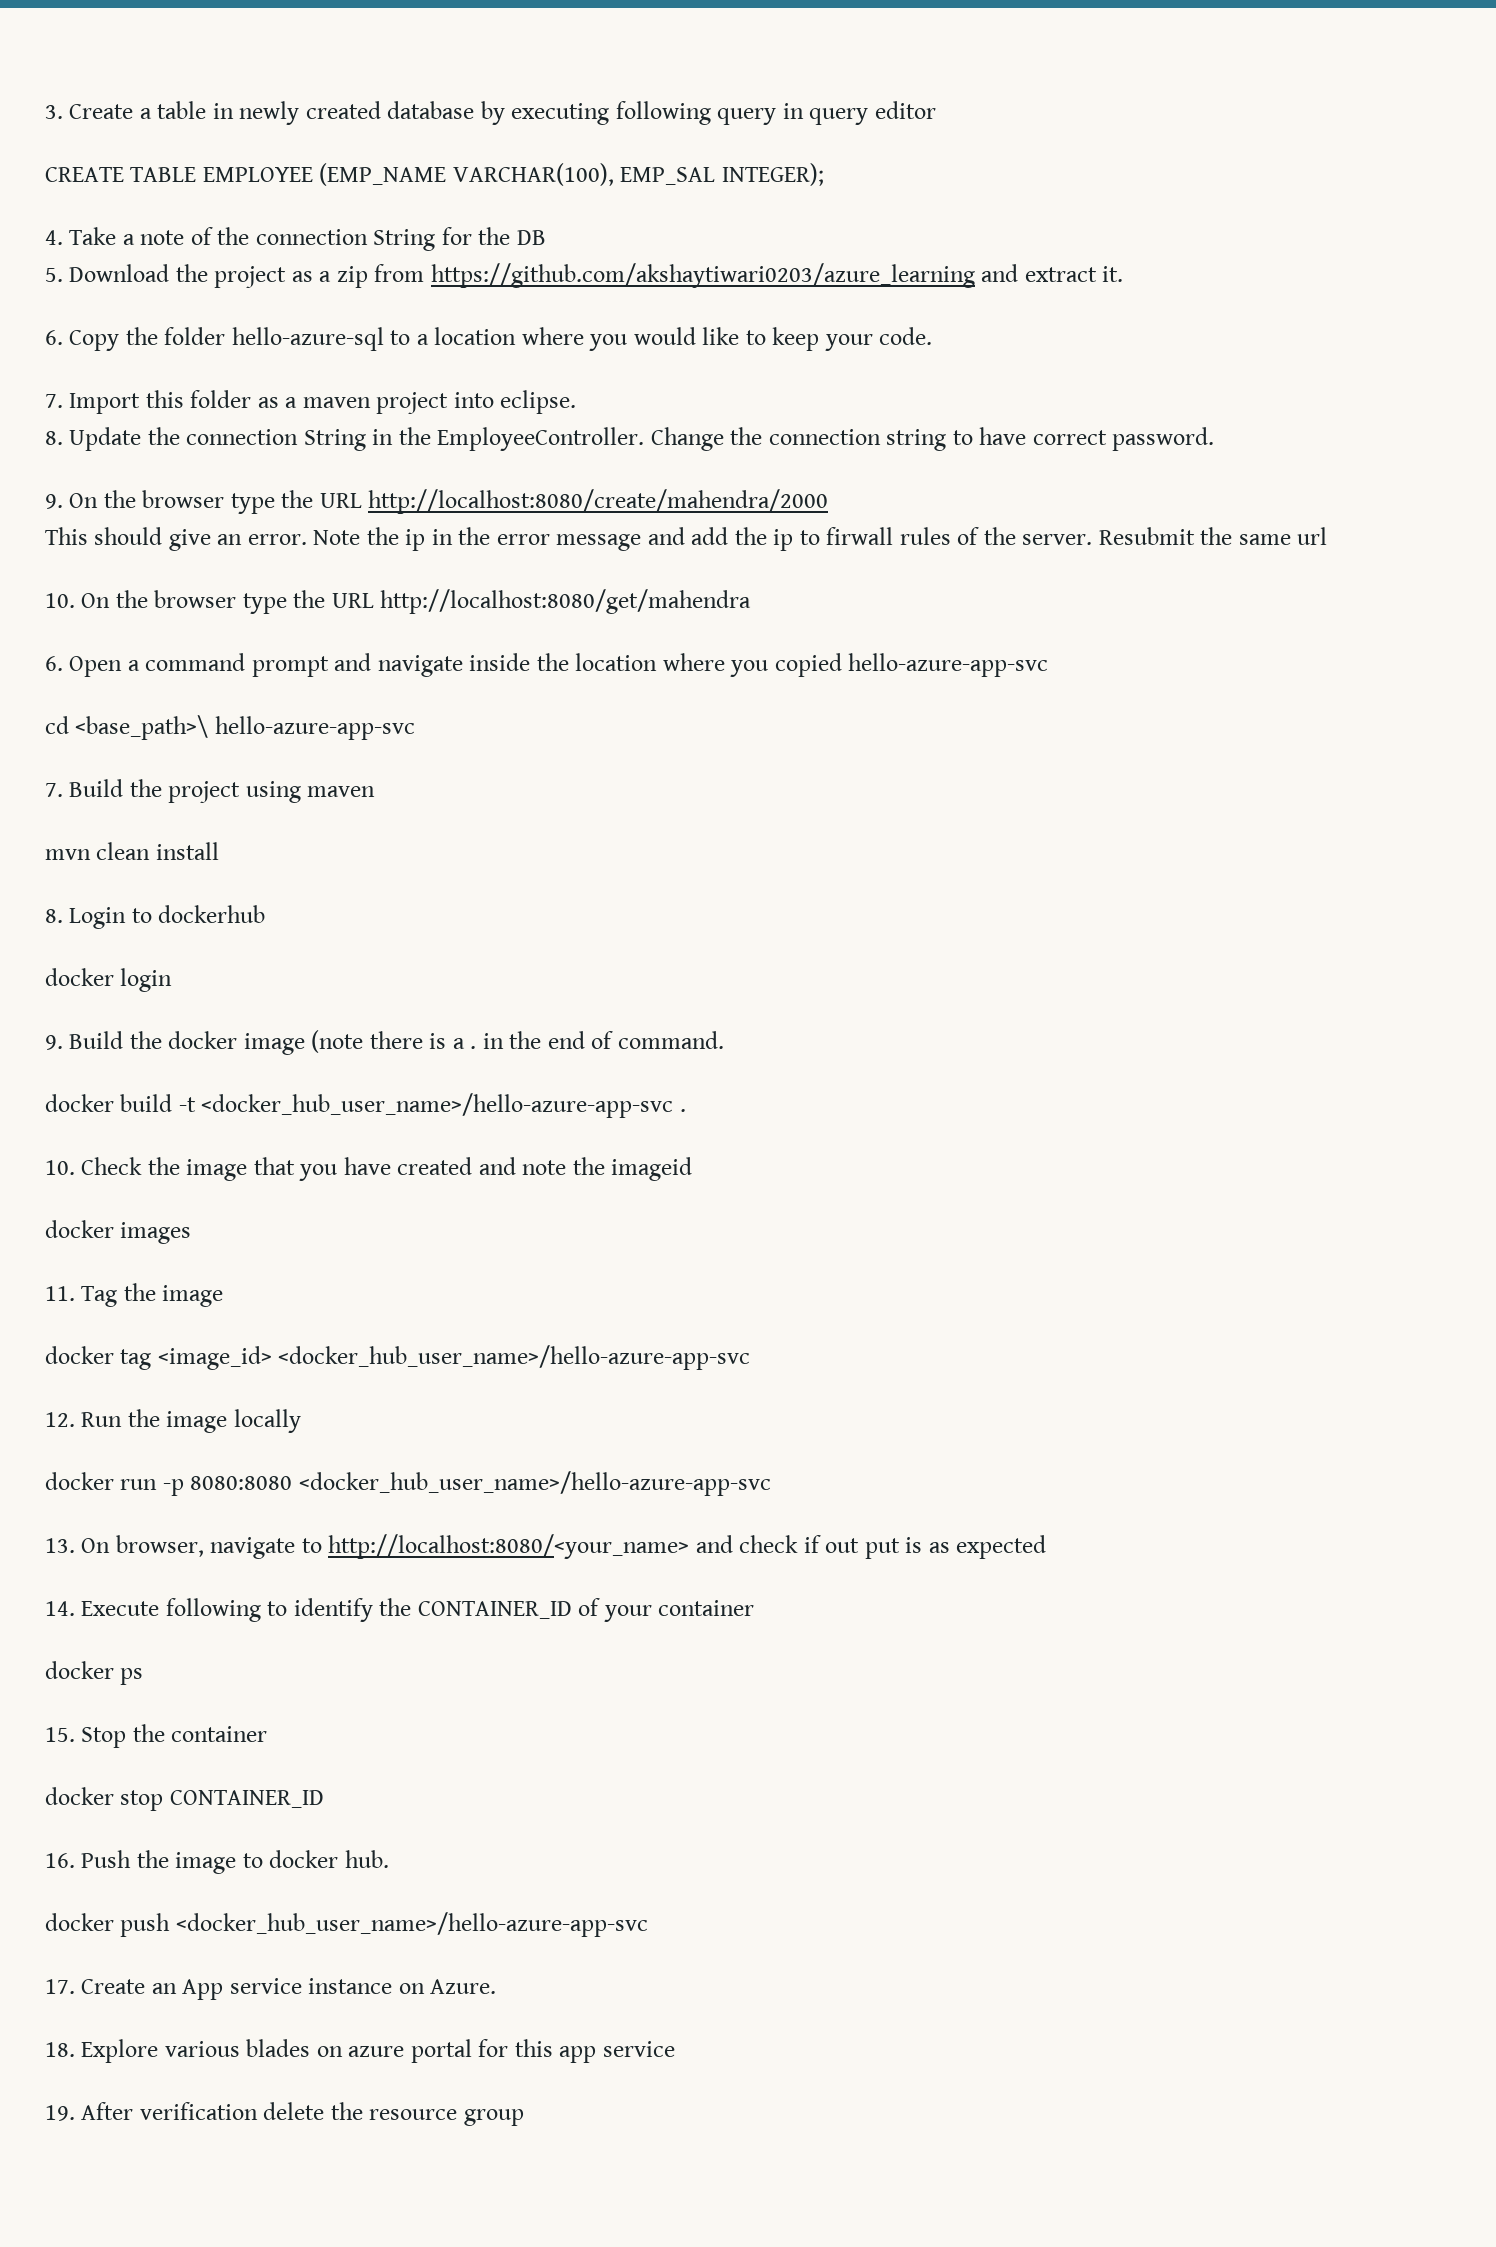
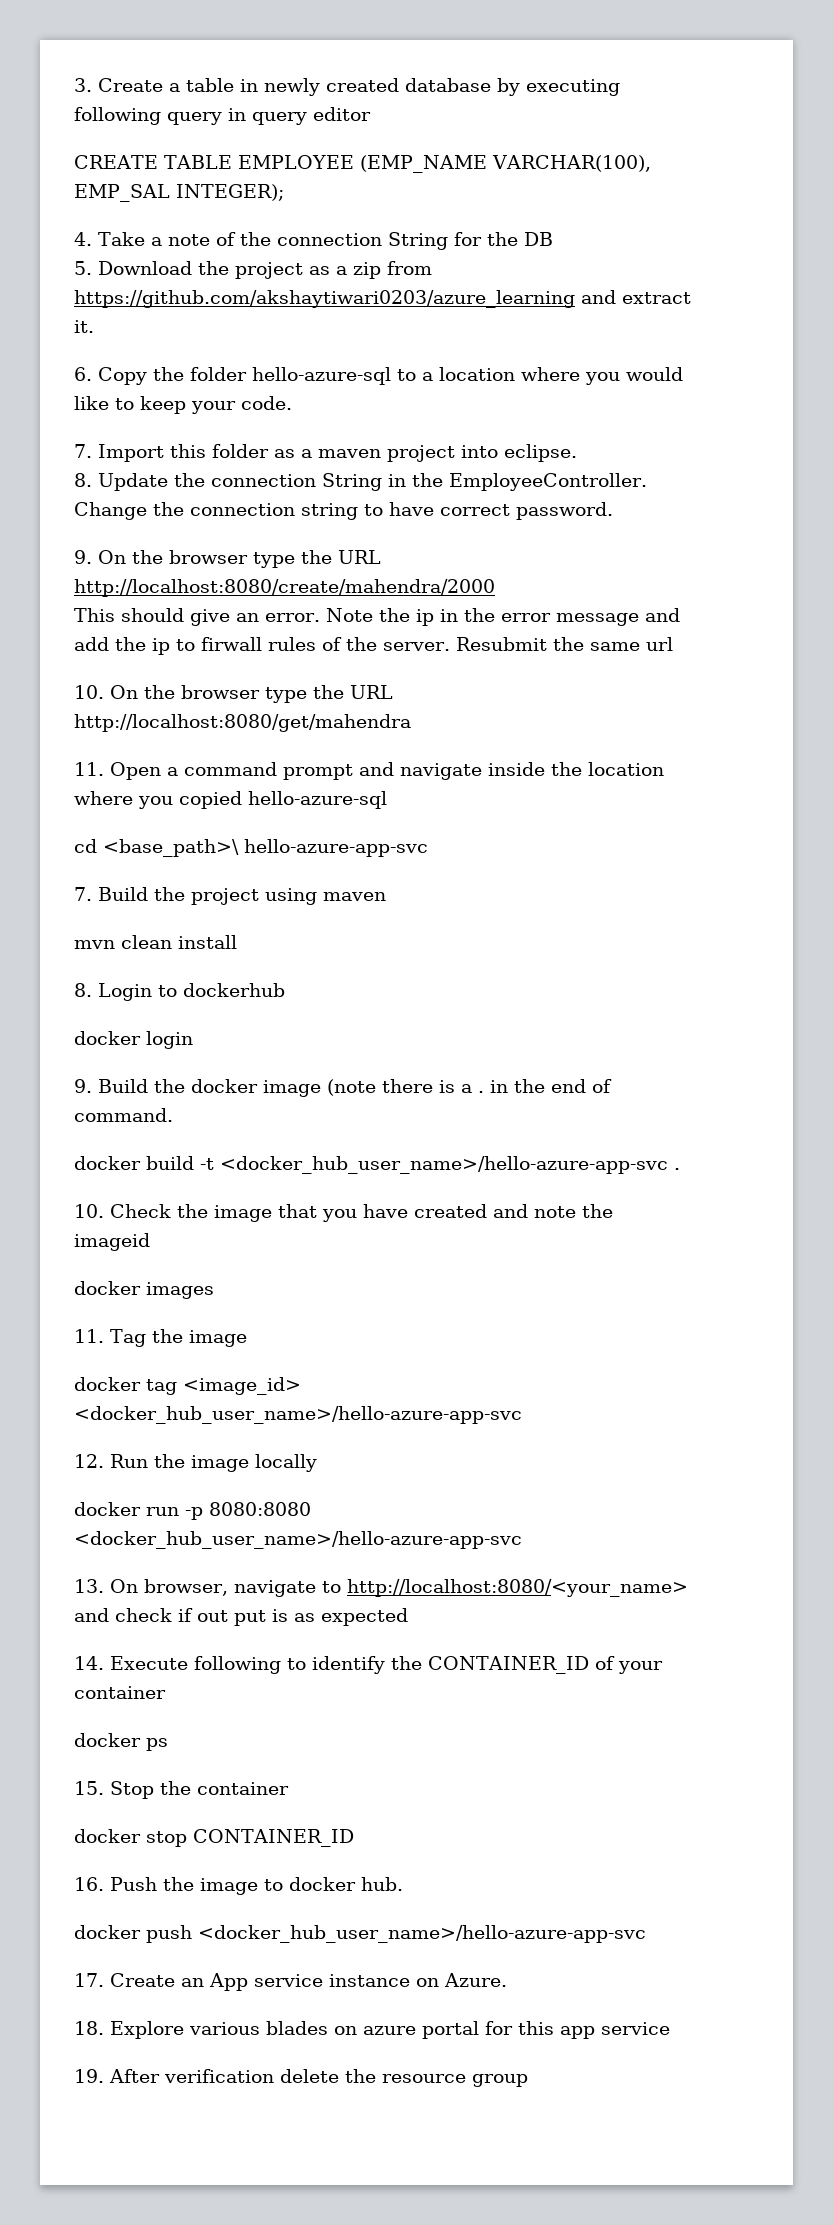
[45,656,63,671] 6. -> [74,762,104,776] 11.
[848,653,1049,677] hello-azure-app-svc -> [248,791,387,809] hello-azure-sql

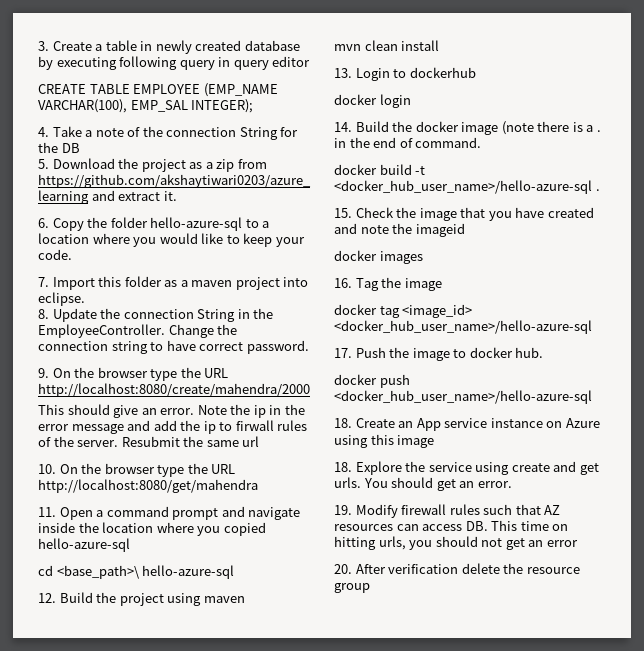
[244,839,428,857] [74,887,92,901] hello-azure-app-svc // 7. -> [142,565,235,579] [38,593,56,603] hello-azure-sql // 12.
[74,983,92,997] 8. -> [334,68,352,78] 13.
[74,1079,92,1093] 9. -> [334,122,352,132] 14.
[220,1156,668,1174] <docker_hub_user_name>/hello-azure-app-svc -> [334,180,592,194] <docker_hub_user_name>/hello-azure-sql
[74,1204,104,1218] 10. -> [334,208,352,218] 15.
[74,1329,104,1343] 11. -> [334,278,352,288] 16.
[74,1406,522,1424] [74,1454,317,1472] [74,1502,311,1520] [74,1531,522,1549] [74,1579,688,1597] [74,1608,408,1626] [74,1656,663,1674] [74,1686,166,1699] [74,1733,168,1751] [74,1781,289,1799] [74,1829,354,1847] [74,1877,104,1891] <docker_hub_user_name>/hello-azure-app-svc // 12. Run the image locally // docker run -p 8080:8080 <docker_hub_user_name>/hello-azure-app-svc // 13. On browser, navigate to http://localhost:8080/<your_name> and check if out put is as expected // 14. Execute following to identify the CONTAINER_ID of your container // docker ps // 15. Stop the container // docker stop CONTAINER_ID // 16. -> [334,320,592,334] [334,348,352,358] <docker_hub_user_name>/hello-azure-sql // 17.
[198,1925,646,1943] [74,1973,104,1987] <docker_hub_user_name>/hello-azure-app-svc // 17. -> [334,390,592,404] [334,418,352,428] <docker_hub_user_name>/hello-azure-sql // 18.
[444,1973,507,1987] [74,2021,670,2039] [74,2069,104,2083] Azure. // 18. Explore various blades on azure portal for this app service // 19. -> [565,418,600,428] [334,434,435,448] [334,461,599,475] [334,477,512,491] [334,504,561,518] [334,520,569,531] [334,536,578,550] [334,564,352,574] Azure using this image // 18. Explore the service using create and get urls. You should get an error. // 19. Modify firewall rules such that AZ resources can access DB. This time on hitting urls, you should not get an error // 20.

